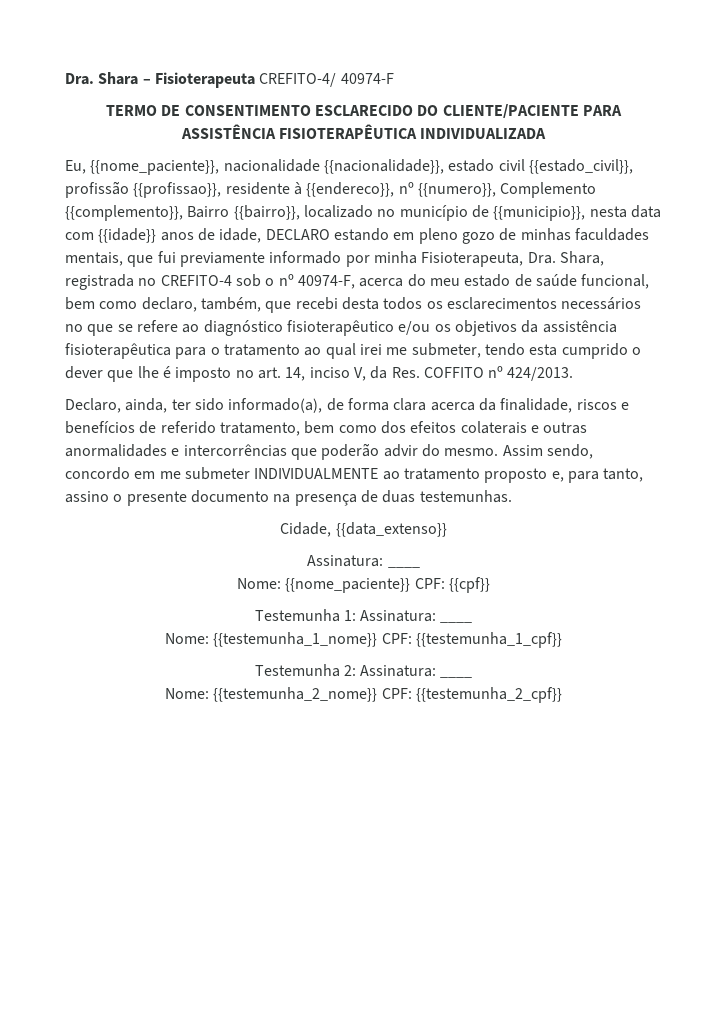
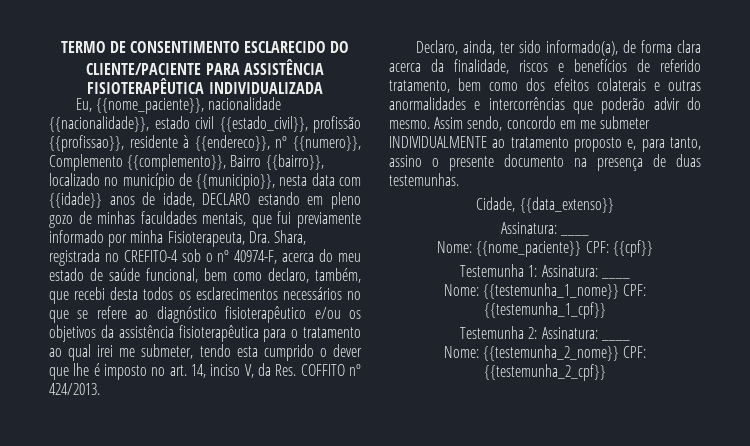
[65,72,394,88] Dra. Shara – Fisioterapeuta CREFITO-4/ 40974-F // -> (60, 47) none

